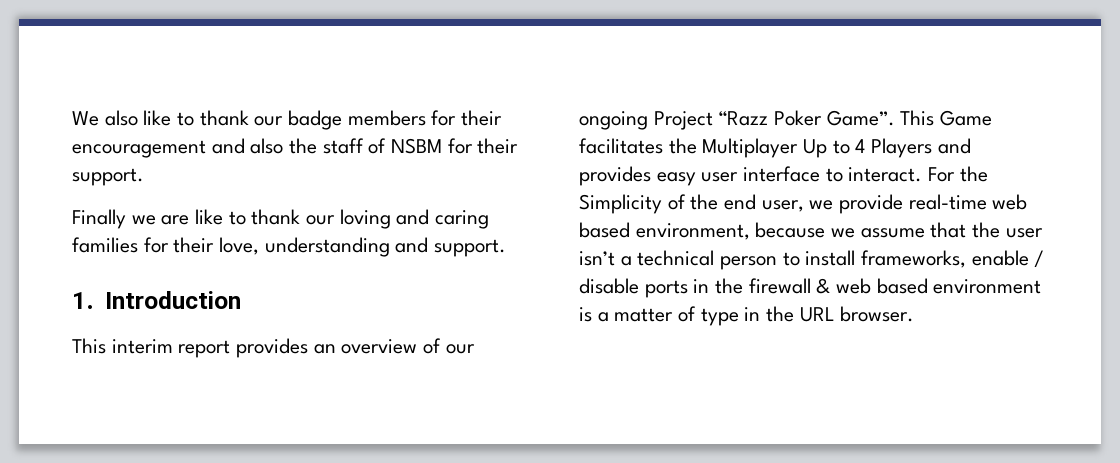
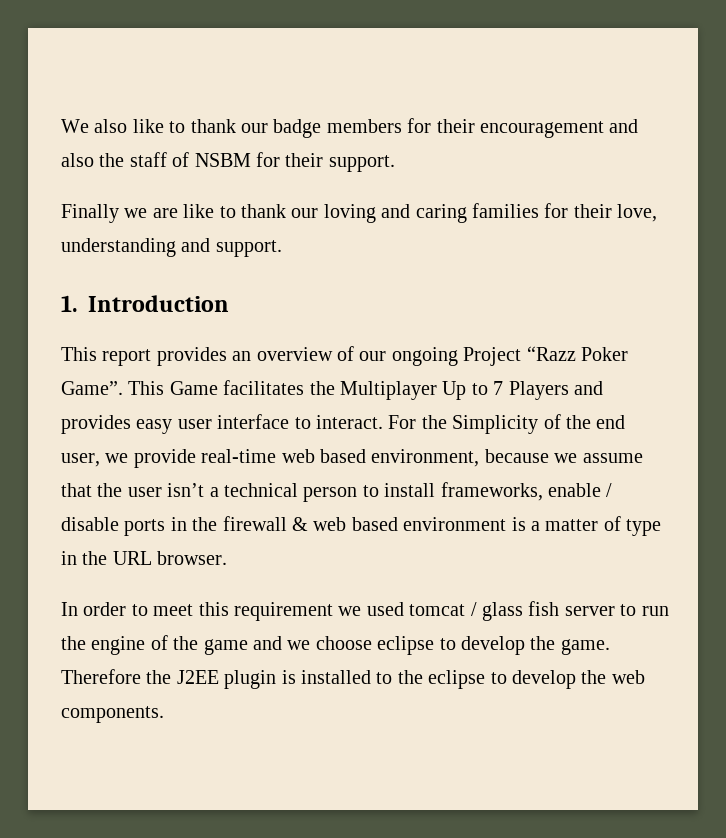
[111,339,173,354] interim -> (97, 354) none
[855,139,866,153] 4 -> [493,381,504,395] 7
(915, 314) none -> [61,601,669,621] [61,635,610,655] [61,669,645,689] [61,706,164,723] // In order to meet this requirement we used tomcat / glass fish server to run the engine of the game and we choose eclipse to develop the game. Therefore the J2EE plugin is installed to the eclipse to develop the web components.

